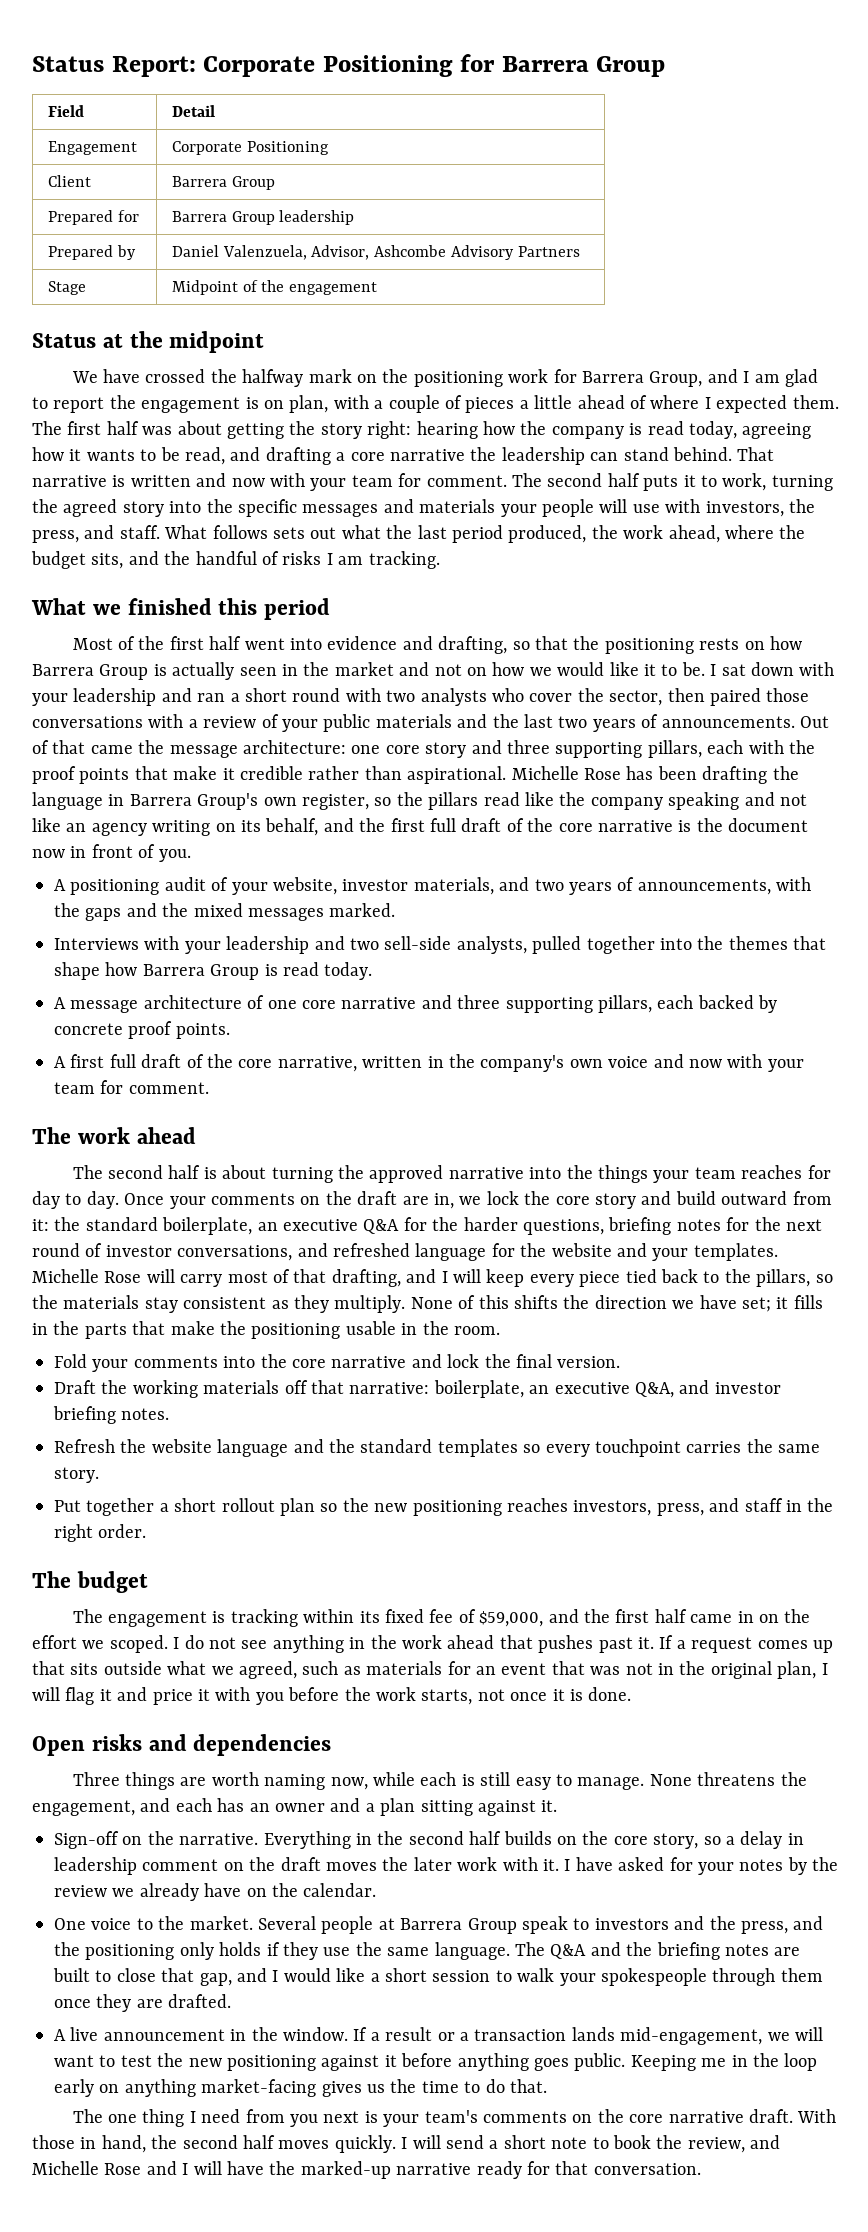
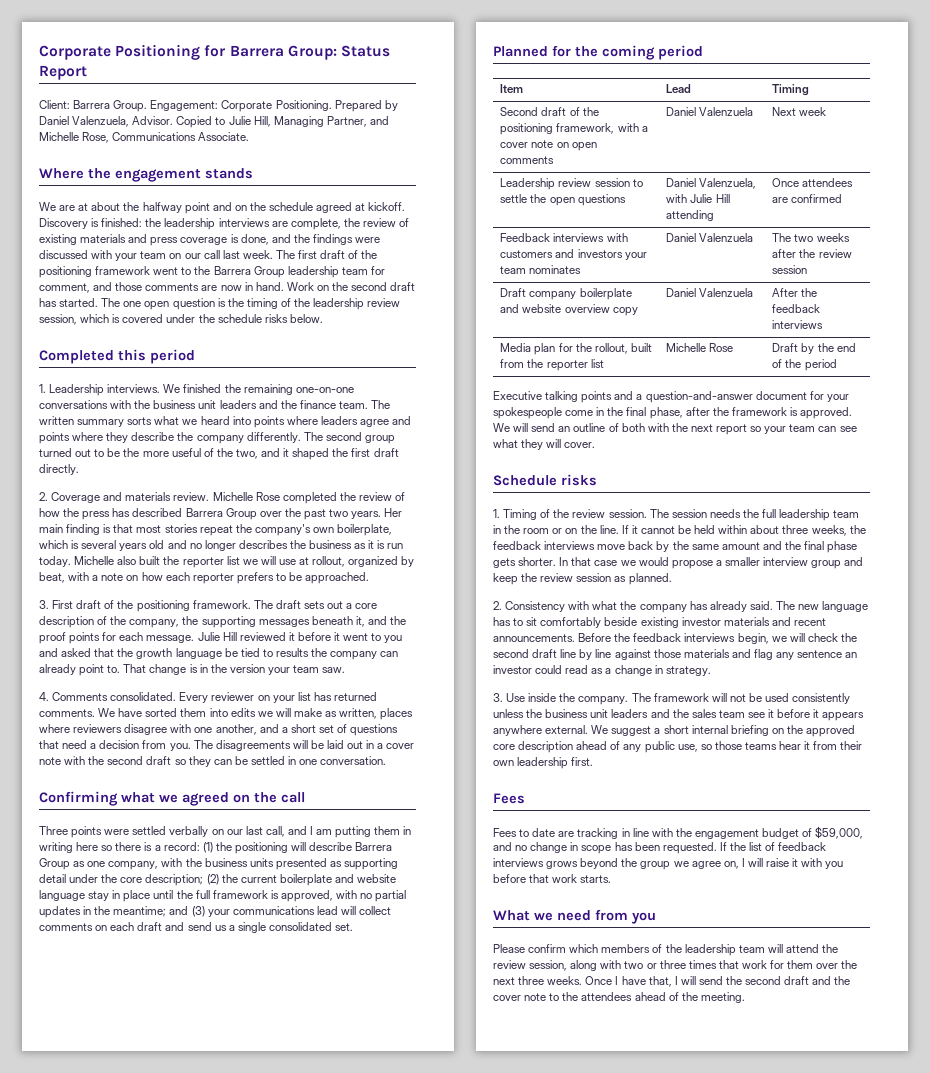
[32,56,196,77] Status Report: -> (39, 52) none
[596,56,666,77] [47,105,84,117] [171,105,215,117] [47,141,137,155] [171,141,329,155] [47,175,91,187] [171,176,275,190] [47,210,139,225] [171,210,355,225] [47,245,136,260] [171,245,581,260] [47,281,86,295] [171,280,378,295] [32,331,265,353] [71,369,819,387] [32,395,839,413] [32,421,812,439] [32,447,775,465] [32,473,833,491] [32,499,815,517] [32,525,806,543] [31,551,440,569] [31,598,330,620] [72,636,803,654] [32,662,835,680] [32,688,810,706] [32,714,829,732] [32,740,815,758] [32,766,799,784] [32,792,807,810] [32,818,809,836] [32,844,191,862] [54,877,812,895] [54,903,396,921] [54,936,827,954] [54,962,373,980] [54,995,778,1013] [54,1021,230,1039] [54,1054,804,1072] [54,1080,209,1094] [32,1127,196,1144] [72,1165,831,1183] [32,1191,832,1209] [32,1217,822,1235] [32,1243,778,1261] [32,1269,833,1287] [32,1295,823,1313] [32,1321,500,1339] [54,1354,621,1372] [54,1380,781,1398] [53,1406,170,1424] [54,1439,821,1457] [54,1467,99,1483] [54,1498,834,1516] [54,1524,147,1542] [32,1571,148,1593] [72,1609,811,1627] [32,1635,833,1653] [32,1661,828,1679] [32,1687,632,1705] [32,1734,332,1756] [72,1772,807,1790] [32,1798,558,1816] [54,1831,804,1849] [54,1857,839,1875] [54,1883,377,1901] [54,1916,824,1934] [54,1942,801,1960] [53,1968,823,1986] [54,1994,232,2012] [54,2027,823,2045] [54,2053,818,2071] [54,2079,547,2097] [72,2109,837,2127] [32,2135,781,2153] [32,2161,701,2179] Group // Field | Detail // Engagement | Corporate Positioning // Client | Barrera Group // Prepared for | Barrera Group leadership // Prepared by | Daniel Valenzuela, Advisor, Ashcombe Advisory Partners // Stage | Midpoint of the engagement // Status at the midpoint // We have crossed the halfway mark on the positioning work for Barrera Group, and I am glad to report the engagement is on plan, with a couple of pieces a little ahead of where I expected them. The first half was about getting the story right: hearing how the company is read today, agreeing how it wants to be read, and drafting a core narrative the leadership can stand behind. That narrative is written and now with your team for comment. The second half puts it to work, turning the agreed story into the specific messages and materials your people will use with investors, the press, and staff. What follows sets out what the last period produced, the work ahead, where the budget sits, and the handful of risks I am tracking. // What we finished this period // Most of the first half went into evidence and drafting, so that the positioning rests on how Barrera Group is actually seen in the market and not on how we would like it to be. I sat down with your leadership and ran a short round with two analysts who cover the sector, then paired those conversations with a review of your public materials and the last two years of announcements. Out of that came the message architecture: one core story and three supporting pillars, each with the proof points that make it credible rather than aspirational. Michelle Rose has been drafting the language in Barrera Group's own register, so the pillars read like the company speaking and not like an agency writing on its behalf, and the first full draft of the core narrative is the document now in front of you. // A positioning audit of your website, investor materials, and two years of announcements, with the gaps and the mixed messages marked. // Interviews with your leadership and two sell-side analysts, pulled together into the themes that shape how Barrera Group is read today. // A message architecture of one core narrative and three supporting pillars, each backed by concrete proof points. // A first full draft of the core narrative, written in the company's own voice and now with your team for comment. // The work ahead // The second half is about turning the approved narrative into the things your team reaches for day to day. Once your comments on the draft are in, we lock the core story and build outward from it: the standard boilerplate, an executive Q&A for the harder questions, briefing notes for the next round of investor conversations, and refreshed language for the website and your templates. Michelle Rose will carry most of that drafting, and I will keep every piece tied back to the pillars, so the materials stay consistent as they multiply. None of this shifts the direction we have set; it fills in the parts that make the positioning usable in the room. // Fold your comments into the core narrative and lock the final version. // Draft the working materials off that narrative: boilerplate, an executive Q&A, and investor briefing notes. // Refresh the website language and the standard templates so every touchpoint carries the same story. // Put together a short rollout plan so the new positioning reaches investors, press, and staff in the right order. // The budget // The engagement is tracking within its fixed fee of $59,000, and the first half came in on the effort we scoped. I do not see anything in the work ahead that pushes past it. If a request comes up that sits outside what we agreed, such as materials for an event that was not in the original plan, I will flag it and price it with you before the work starts, not once it is done. // Open risks and dependencies // Three things are worth naming now, while each is still easy to manage. None threatens the engagement, and each has an owner and a plan sitting against it. // Sign-off on the narrative. Everything in the second half builds on the core story, so a delay in leadership comment on the draft moves the later work with it. I have asked for your notes by the review we already have on the calendar. // One voice to the market. Several people at Barrera Group speak to investors and the press, and the positioning only holds if they use the same language. The Q&A and the briefing notes are built to close that gap, and I would like a short session to walk your spokespeople through them once they are drafted. // A live announcement in the window. If a result or a transaction lands mid-engagement, we will want to test the new positioning against it before anything goes public. Keeping me in the loop early on anything market-facing gives us the time to do that. // The one thing I need from you next is your team's comments on the core narrative draft. With those in hand, the second half moves quickly. I will send a short note to book the review, and Michelle Rose and I will have the marked-up narrative ready for that conversation. -> [287,45,390,60] [39,65,87,80] [39,100,398,112] [39,116,389,128] [39,132,250,143] [39,168,253,182] [39,202,406,214] [39,218,410,230] [39,234,381,246] [39,250,378,261] [39,266,385,278] [39,282,416,293] [39,298,401,310] [39,314,323,325] [39,349,195,364] [39,384,354,396] [39,400,391,409] [39,416,412,428] [39,432,395,444] [39,448,399,460] [39,464,79,475] [39,492,406,504] [39,508,403,520] [39,524,393,536] [39,540,404,551] [39,556,415,568] [39,572,370,584] [39,600,378,612] [39,616,407,628] [39,632,403,644] [39,648,399,660] [39,664,346,676] [39,692,377,703] [39,708,414,720] [39,724,399,736] [39,740,415,751] [39,756,387,767] [39,791,305,806] [39,826,412,838] [39,842,393,854] [39,858,399,870] [39,874,397,886] [39,890,407,902] [39,906,392,918] [39,922,354,933] [493,45,703,60] [500,84,524,93] [666,84,692,93] [772,84,810,96] [500,107,599,116] [500,123,648,135] [500,140,597,151] [500,156,555,164] [666,107,754,116] [772,107,827,116] [500,178,643,190] [500,194,626,206] [666,178,757,189] [666,194,730,203] [666,210,715,221] [772,178,854,187] [772,194,843,203] [500,233,628,242] [500,249,647,260] [500,265,582,274] [666,233,754,242] [772,233,850,242] [772,249,852,258] [772,265,808,274] [500,288,632,300] [500,304,638,316] [666,288,754,297] [772,288,818,297] [772,304,821,313] [772,320,824,329] [500,343,652,355] [500,359,604,371] [666,343,734,352] [772,343,856,354] [772,359,837,371] [493,391,849,403] [493,407,853,419] [493,423,857,435] [493,439,596,450] [493,474,597,486] [493,509,860,521] [493,525,866,536] [493,541,858,553] [493,557,864,569] [493,573,672,585] [493,601,869,613] [493,617,826,628] [493,633,857,644] [493,649,858,660] [493,665,711,676] [493,693,851,705] [493,709,865,721] [493,725,856,737] [493,741,863,753] [493,757,594,769] [493,793,525,804] [493,826,864,839] [493,842,827,854] [493,858,844,870] [493,874,612,883] [493,909,656,924] [493,944,839,956] [493,960,858,971] [493,976,851,987] [493,992,745,1003] Group: Status Report // Client: Barrera Group. Engagement: Corporate Positioning. Prepared by Daniel Valenzuela, Advisor. Copied to Julie Hill, Managing Partner, and Michelle Rose, Communications Associate. // Where the engagement stands // We are at about the halfway point and on the schedule agreed at kickoff. Discovery is finished: the leadership interviews are complete, the review of existing materials and press coverage is done, and the findings were discussed with your team on our call last week. The first draft of the positioning framework went to the Barrera Group leadership team for comment, and those comments are now in hand. Work on the second draft has started. The one open question is the timing of the leadership review session, which is covered under the schedule risks below. // Completed this period // 1. Leadership interviews. We finished the remaining one-on-one conversations with the business unit leaders and the finance team. The written summary sorts what we heard into points where leaders agree and points where they describe the company differently. The second group turned out to be the more useful of the two, and it shaped the first draft directly. // 2. Coverage and materials review. Michelle Rose completed the review of how the press has described Barrera Group over the past two years. Her main finding is that most stories repeat the company's own boilerplate, which is several years old and no longer describes the business as it is run today. Michelle also built the reporter list we will use at rollout, organized by beat, with a note on how each reporter prefers to be approached. // 3. First draft of the positioning framework. The draft sets out a core description of the company, the supporting messages beneath it, and the proof points for each message. Julie Hill reviewed it before it went to you and asked that the growth language be tied to results the company can already point to. That change is in the version your team saw. // 4. Comments consolidated. Every reviewer on your list has returned comments. We have sorted them into edits we will make as written, places where reviewers disagree with one another, and a short set of questions that need a decision from you. The disagreements will be laid out in a cover note with the second draft so they can be settled in one conversation. // Confirming what we agreed on the call // Three points were settled verbally on our last call, and I am putting them in writing here so there is a record: (1) the positioning will describe Barrera Group as one company, with the business units presented as supporting detail under the core description; (2) the current boilerplate and website language stay in place until the full framework is approved, with no partial updates in the meantime; and (3) your communications lead will collect comments on each draft and send us a single consolidated set. // Planned for the coming period // Item | Lead | Timing // Second draft of the positioning framework, with a cover note on open comments | Daniel Valenzuela | Next week // Leadership review session to settle the open questions | Daniel Valenzuela, with Julie Hill attending | Once attendees are confirmed // Feedback interviews with customers and investors your team nominates | Daniel Valenzuela | The two weeks after the review session // Draft company boilerplate and website overview copy | Daniel Valenzuela | After the feedback interviews // Media plan for the rollout, built from the reporter list | Michelle Rose | Draft by the end of the period // Executive talking points and a question-and-answer document for your spokespeople come in the final phase, after the framework is approved. We will send an outline of both with the next report so your team can see what they will cover. // Schedule risks // 1. Timing of the review session. The session needs the full leadership team in the room or on the line. If it cannot be held within about three weeks, the feedback interviews move back by the same amount and the final phase gets shorter. In that case we would propose a smaller interview group and keep the review session as planned. // 2. Consistency with what the company has already said. The new language has to sit comfortably beside existing investor materials and recent announcements. Before the feedback interviews begin, we will check the second draft line by line against those materials and flag any sentence an investor could read as a change in strategy. // 3. Use inside the company. The framework will not be used consistently unless the business unit leaders and the sales team see it before it appears anywhere external. We suggest a short internal briefing on the approved core description ahead of any public use, so those teams hear it from their own leadership first. // Fees // Fees to date are tracking in line with the engagement budget of $59,000, and no change in scope has been requested. If the list of feedback interviews grows beyond the group we agree on, I will raise it with you before that work starts. // What we need from you // Please confirm which members of the leadership team will attend the review session, along with two or three times that work for them over the next three weeks. Once I have that, I will send the second draft and the cover note to the attendees ahead of the meeting.

